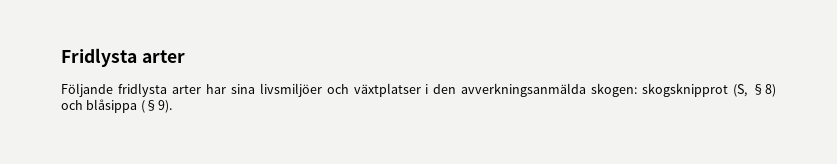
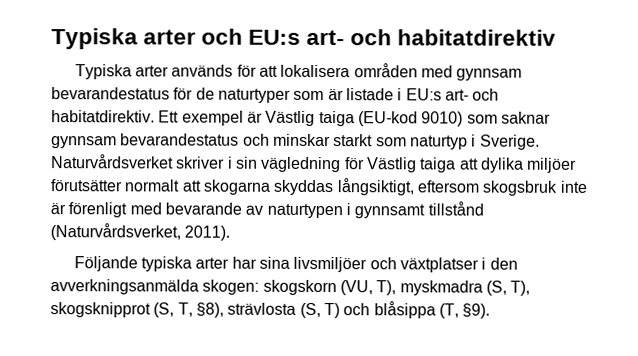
[61,48,185,67] Fridlysta arter -> [51,28,557,50] [74,63,523,81] [51,87,500,103] [51,110,551,127] [51,133,540,150] [51,154,578,173] [50,178,587,196] [50,201,484,219] [50,223,231,241] Typiska arter och EU:s art- och habitatdirektiv // Typiska arter används för att lokalisera områden med gynnsam bevarandestatus för de naturtyper som är listade i EU:s art- och habitatdirektiv. Ett exempel är Västlig taiga (EU-kod 9010) som saknar gynnsam bevarandestatus och minskar starkt som naturtyp i Sverige. Naturvårdsverket skriver i sin vägledning för Västlig taiga att dylika miljöer förutsätter normalt att skogarna skyddas långsiktigt, eftersom skogsbruk inte är förenligt med bevarande av naturtypen i gynnsamt tillstånd (Naturvårdsverket, 2011).
[117,83,167,97] fridlysta -> [140,256,192,272] typiska
[642,83,777,97] [61,99,172,113] skogsknipprot (S, §8) och blåsippa (§9). -> [262,279,531,296] [50,301,491,319] skogskorn (VU, T), myskmadra (S, T), skogsknipprot (S, T, §8), strävlosta (S, T) och blåsippa (T, §9).

